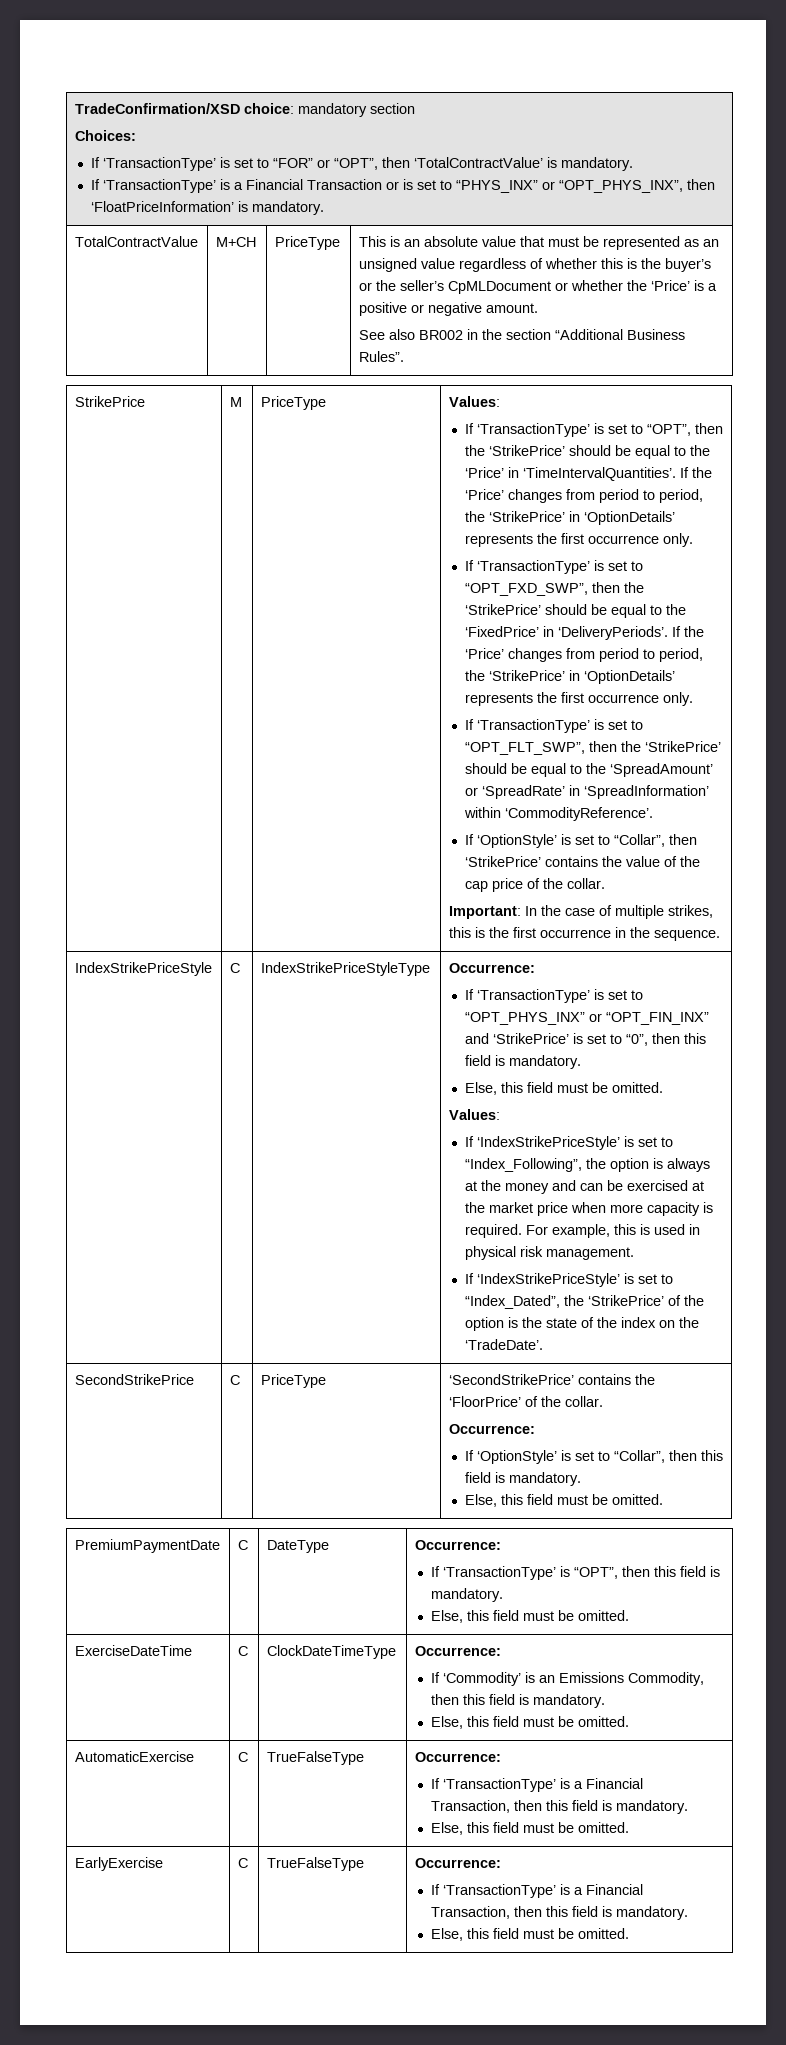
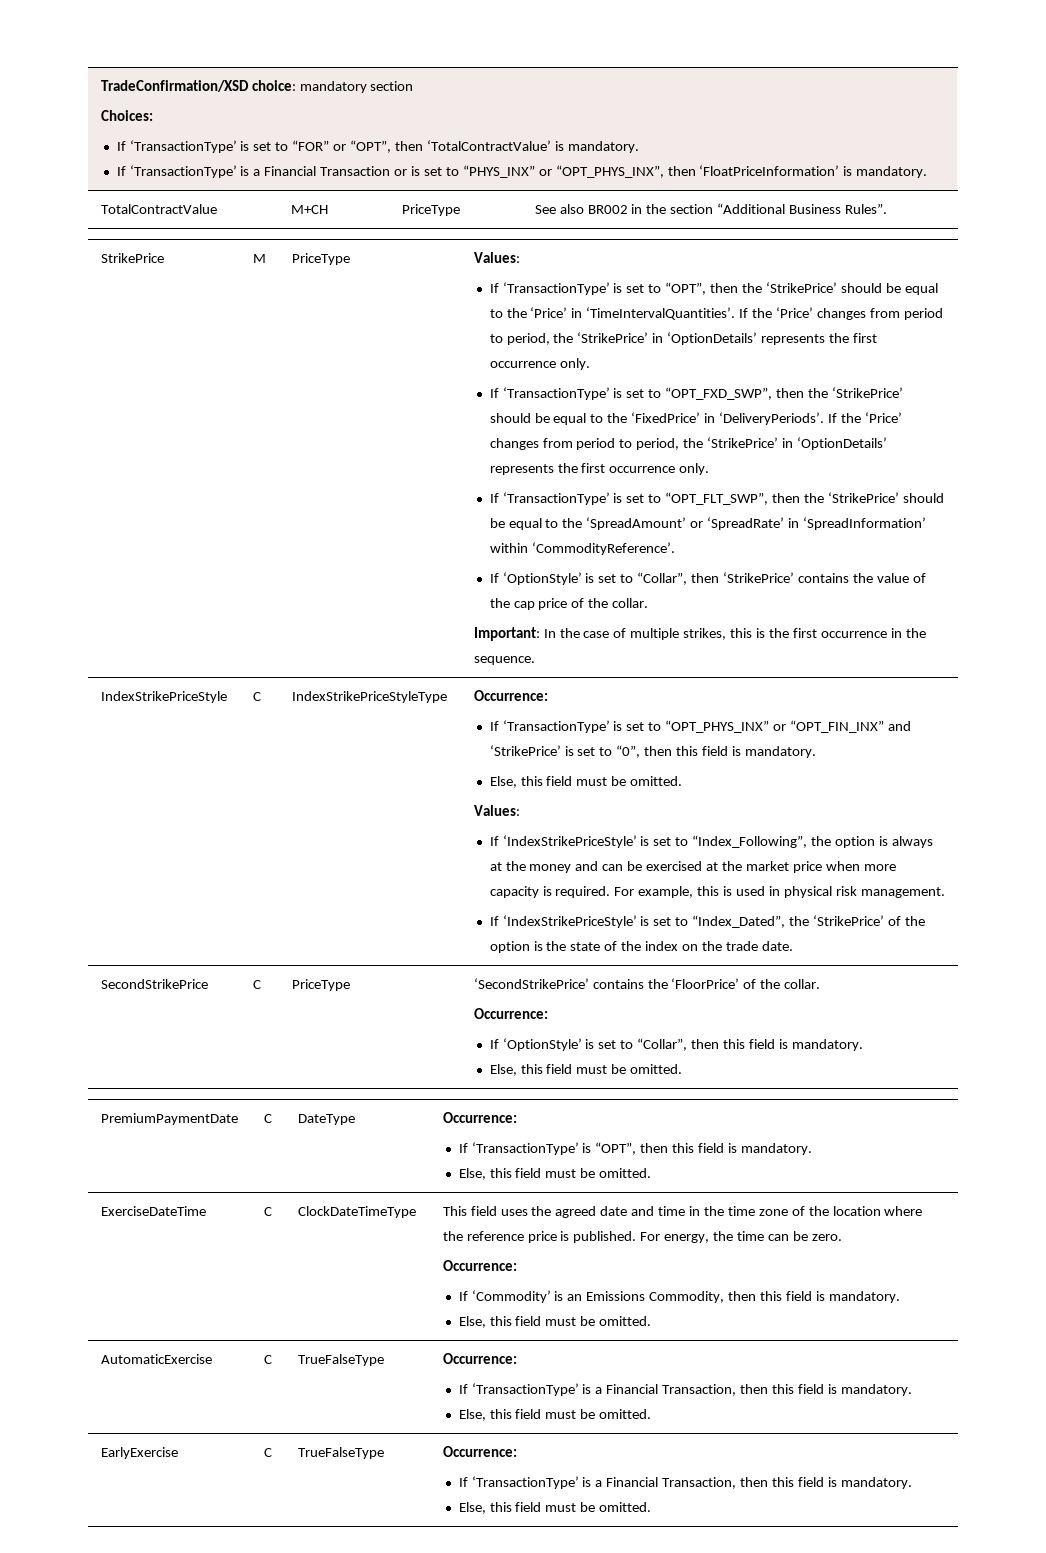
[358,236,719,250] [358,258,711,272] [358,280,717,294] [358,302,538,316] This is an absolute value that must be represented as an unsigned value regardless of whether this is the buyer’s or the seller’s CpMLDocument or whether the ‘Price’ is a positive or negative amount. // -> (460, 210) none
[464,1339,543,1350] ‘TradeDate’. -> [725,941,793,951] trade date.
(396, 1652) none -> [442,1206,923,1218] [442,1231,842,1243] This field uses the agreed date and time in the time zone of the location where the reference price is published. For energy, the time can be zero. //

